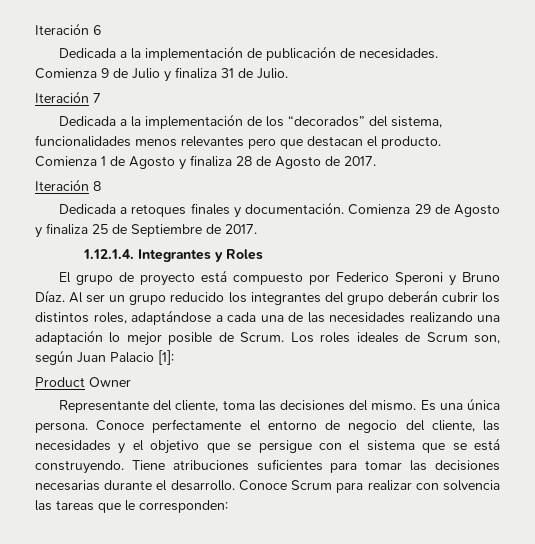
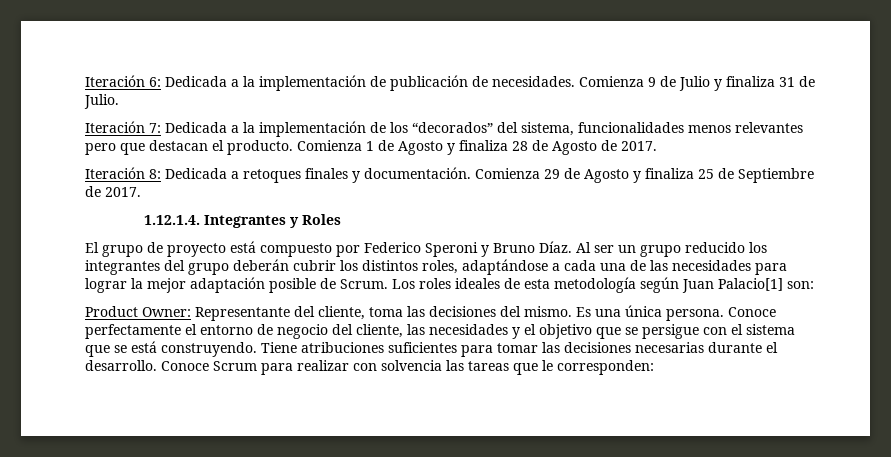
[35,23,101,35] Iteración 6 // -> [85,75,161,87] Iteración 6:
[93,93,101,103] 7 // -> [149,123,161,133] 7:
[93,181,101,191] 8 // -> [149,169,161,179] 8:
[409,312,500,323] [35,330,162,346] realizando una adaptación lo mejor -> [755,263,787,275] [85,277,265,293] para lograr la mejor adaptación
[426,332,500,344] [35,350,174,365] Scrum son, según Juan Palacio [1]: -> [524,277,814,293] esta metodología según Juan Palacio[1] son:
[89,377,131,387] Owner // -> [142,307,191,317] Owner:

